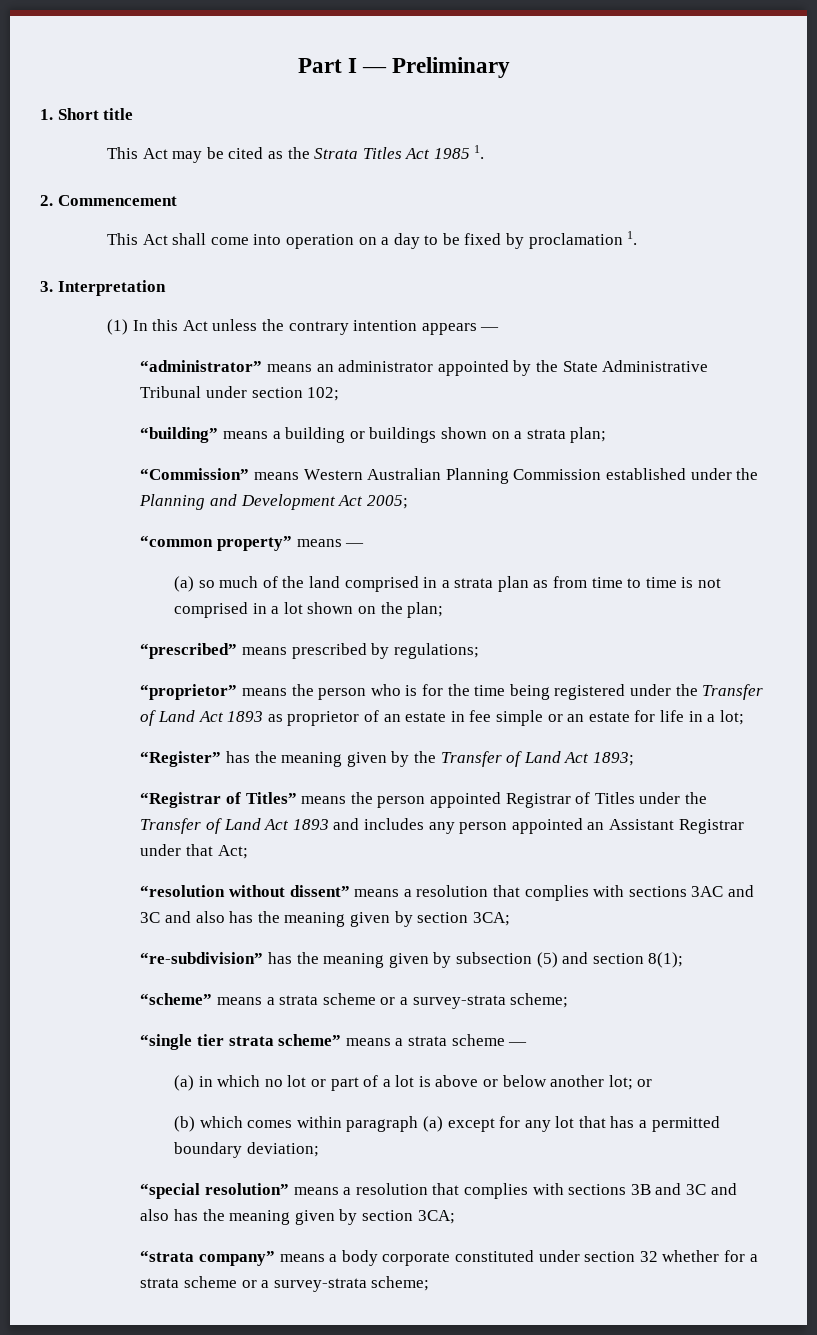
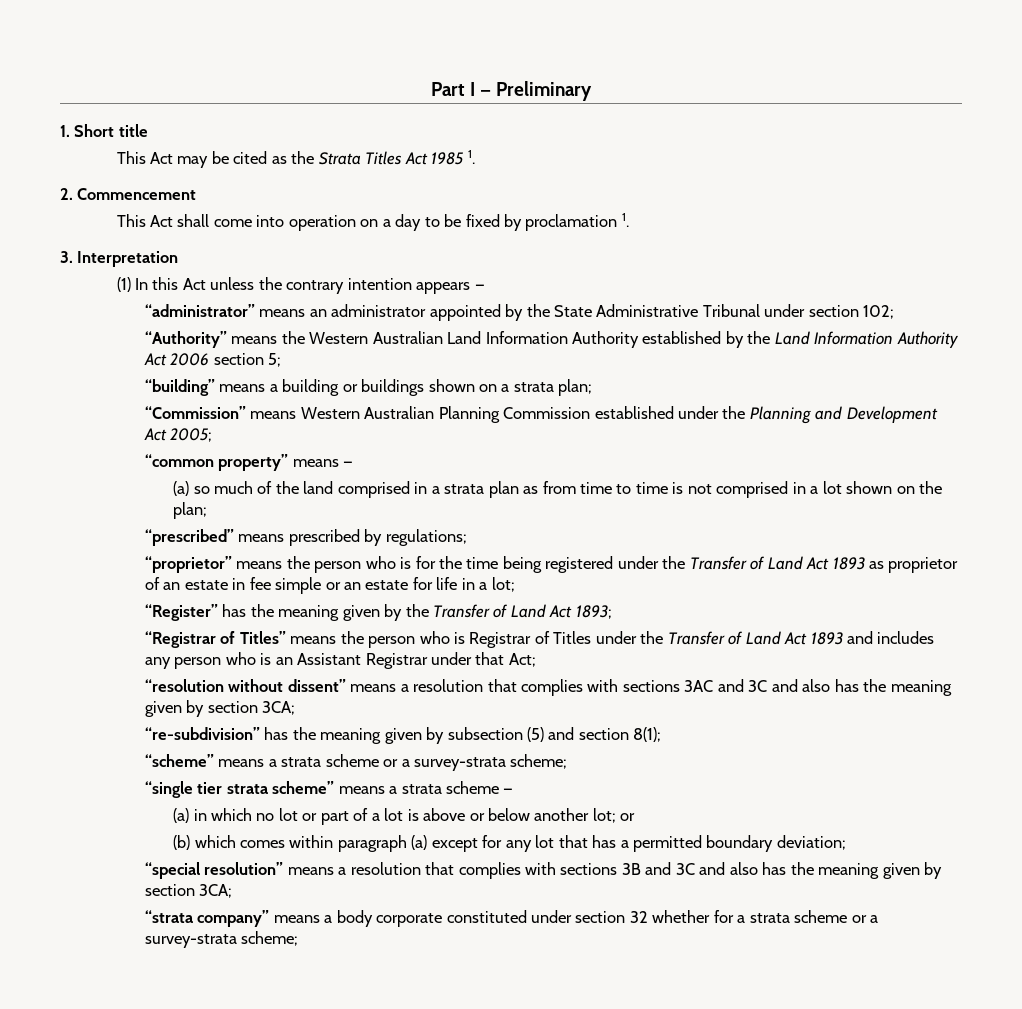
(340, 394) none -> [144,331,959,348] [143,353,282,367] // “Authority” means the Western Australian Land Information Authority established by the Land Information Authority Act 2006 section 5;
[430,792,502,808] appointed -> [419,631,466,644] who is
[511,818,583,834] appointed -> [225,652,272,665] who is

